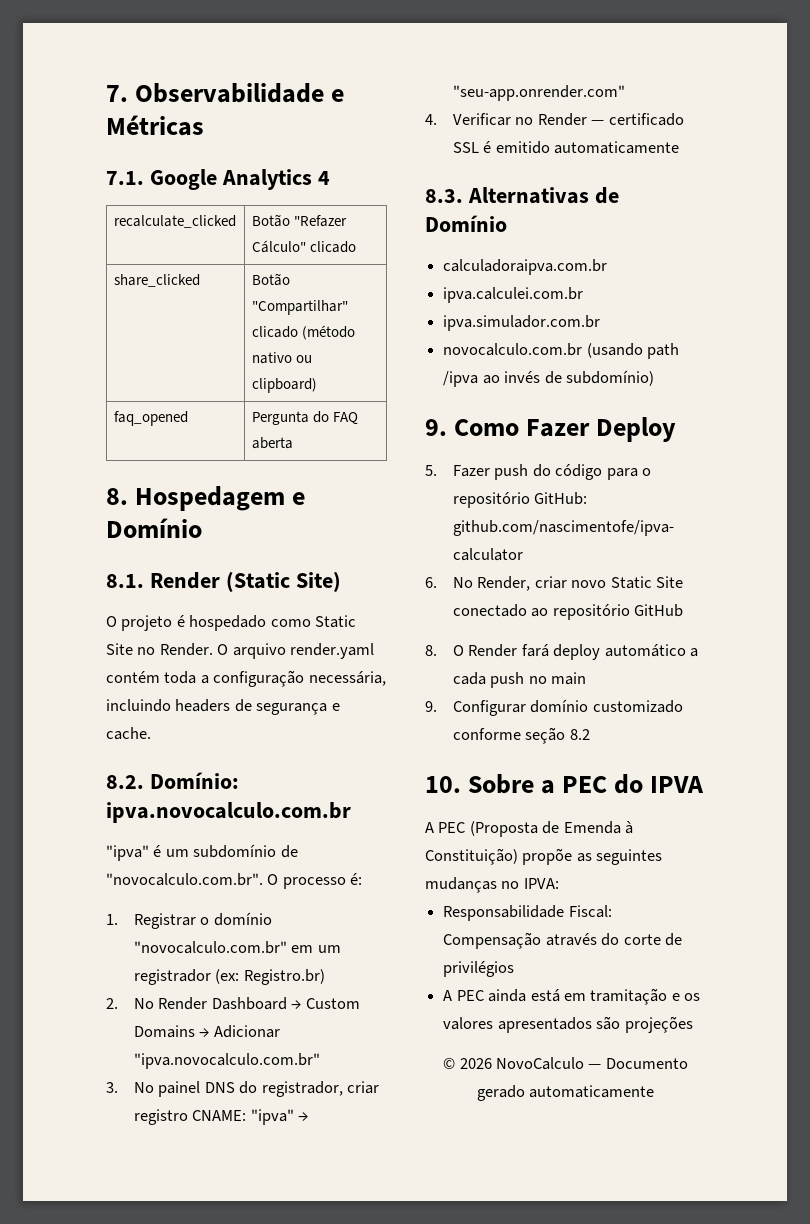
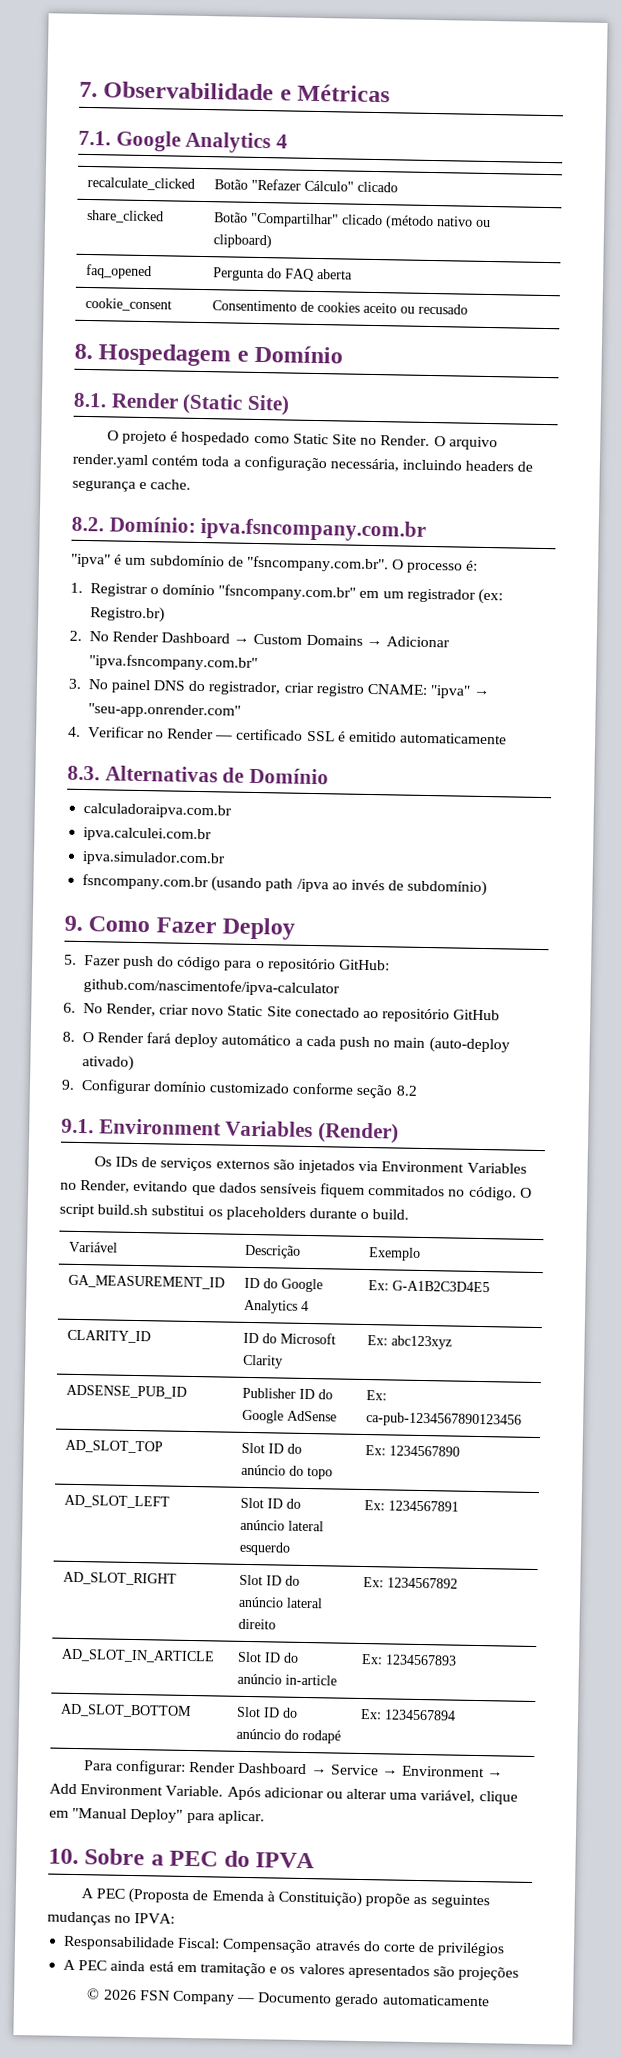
(293, 443) none -> [84,297,172,312] [211,300,468,315] // cookie_consent | Consentimento de cookies aceito ou recusado
[106,802,351,823] ipva.novocalculo.com.br -> [200,518,427,542] ipva.fsncompany.com.br
[106,873,263,886] "novocalculo.com.br". -> [246,555,389,573] "fsncompany.com.br".
[133,941,287,954] "novocalculo.com.br" -> [218,584,357,601] "fsncompany.com.br"
[133,1053,320,1069] "ipva.novocalculo.com.br" -> [88,654,258,672] "ipva.fsncompany.com.br"
[443,343,583,356] novocalculo.com.br -> [82,874,210,891] fsncompany.com.br
(587, 678) none -> [428,1037,510,1054] [81,1055,134,1071] (auto-deploy ativado)
(590, 734) none -> [61,1118,400,1144] [93,1156,527,1174] [60,1180,532,1201] [59,1203,410,1221] [68,1241,118,1253] [243,1244,301,1259] [367,1247,421,1261] [67,1274,225,1290] [243,1277,323,1293] [243,1299,309,1314] [367,1280,490,1293] [66,1329,151,1344] [242,1332,336,1345] [242,1354,283,1369] [366,1335,452,1350] [65,1384,187,1399] [241,1387,333,1400] [241,1409,337,1424] [365,1390,387,1401] [365,1412,522,1428] [64,1439,163,1454] [240,1442,302,1454] [240,1464,333,1480] [364,1445,460,1457] [63,1494,170,1509] [239,1497,301,1509] [239,1519,324,1532] [238,1541,291,1556] [363,1500,459,1512] [62,1571,177,1586] [238,1574,300,1586] [237,1596,323,1609] [237,1618,276,1630] [362,1576,458,1589] [60,1648,215,1664] [236,1651,299,1663] [236,1673,337,1686] [360,1653,457,1666] [59,1703,192,1719] [235,1706,298,1718] [235,1728,341,1744] [359,1708,456,1721] [83,1759,505,1778] [49,1783,518,1805] [49,1807,265,1825] // 9.1. Environment Variables (Render) // Os IDs de serviços externos são injetados via Environment Variables no Render, evitando que dados sensíveis fiquem commitados no código. O script build.sh substitui os placeholders durante o build. // Variável | Descrição | Exemplo // GA_MEASUREMENT_ID | ID do Google Analytics 4 | Ex: G-A1B2C3D4E5 // CLARITY_ID | ID do Microsoft Clarity | Ex: abc123xyz // ADSENSE_PUB_ID | Publisher ID do Google AdSense | Ex: ca-pub-1234567890123456 // AD_SLOT_TOP | Slot ID do anúncio do topo | Ex: 1234567890 // AD_SLOT_LEFT | Slot ID do anúncio lateral esquerdo | Ex: 1234567891 // AD_SLOT_RIGHT | Slot ID do anúncio lateral direito | Ex: 1234567892 // AD_SLOT_IN_ARTICLE | Slot ID do anúncio in-article | Ex: 1234567893 // AD_SLOT_BOTTOM | Slot ID do anúncio do rodapé | Ex: 1234567894 // Para configurar: Render Dashboard → Service → Environment → Add Environment Variable. Após adicionar ou alterar uma variável, clique em "Manual Deploy" para aplicar.
[496,1057,584,1070] NovoCalculo -> [139,1990,235,2005] FSN Company

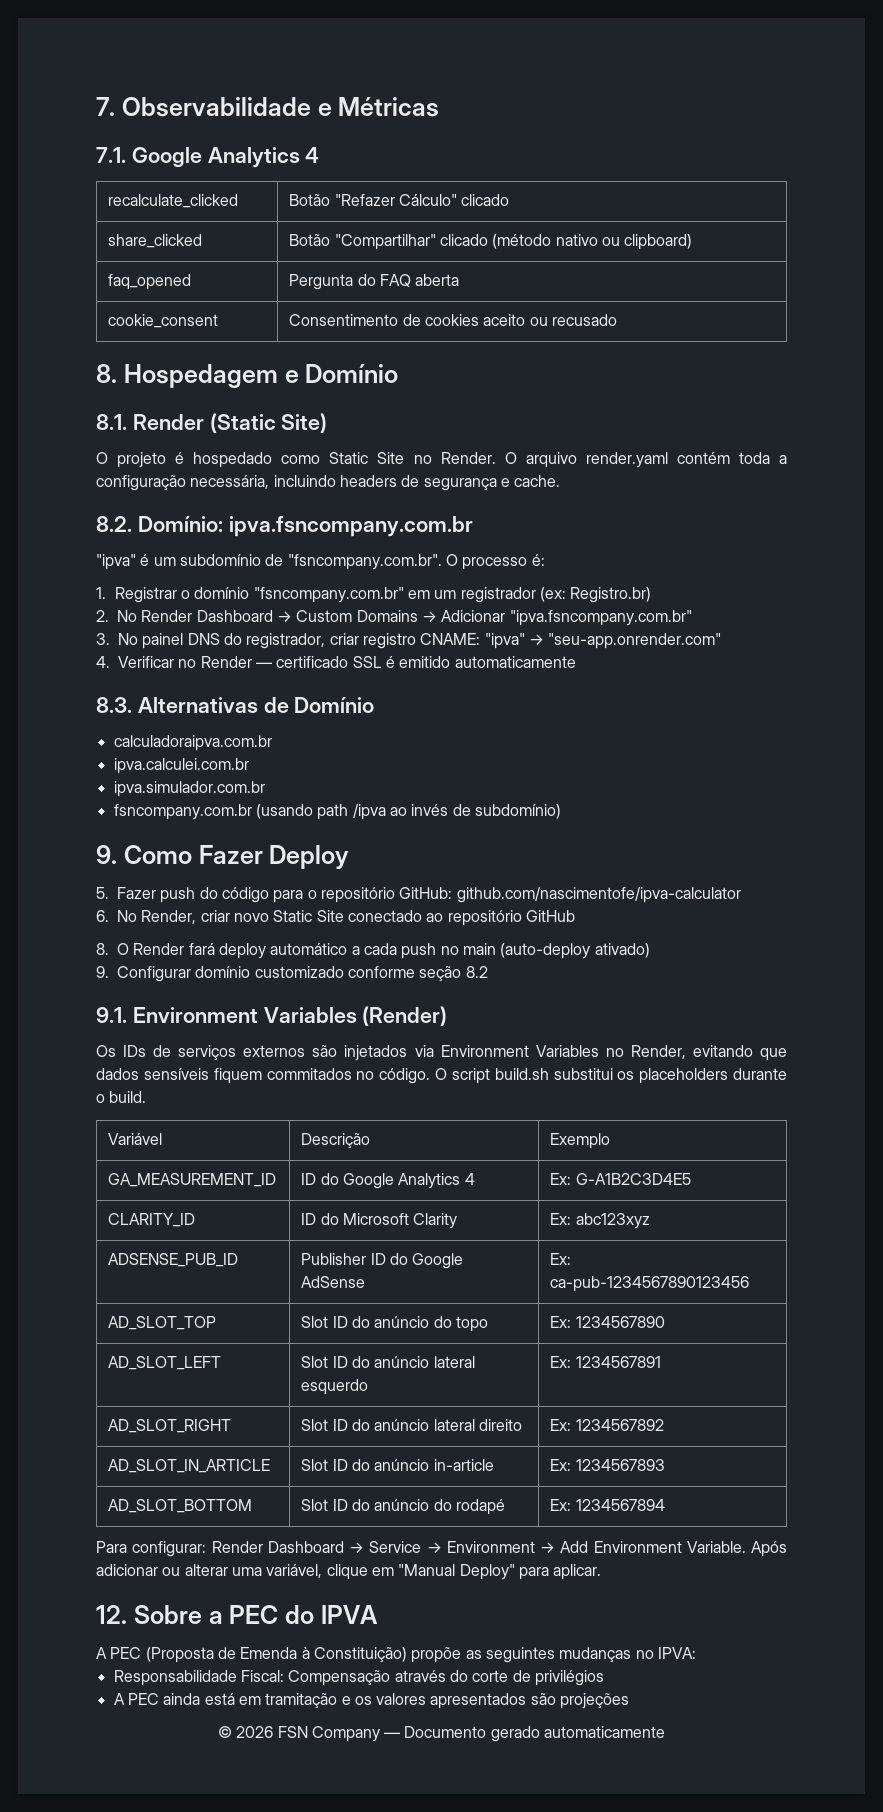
[48,1848,79,1865] 10. -> [96,1605,127,1624] 12.

